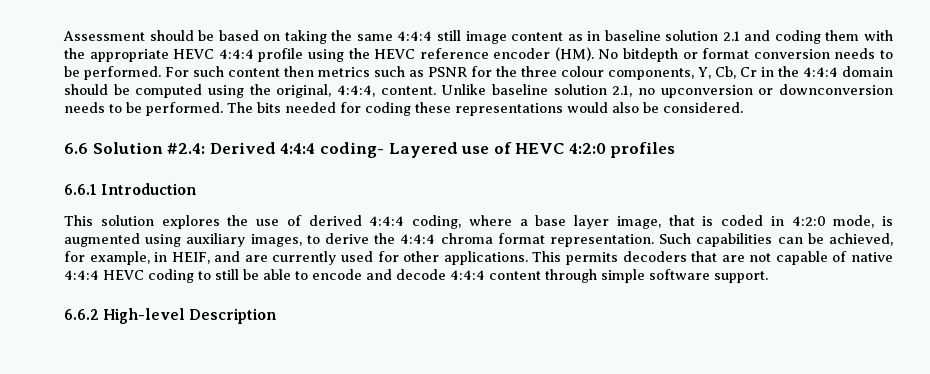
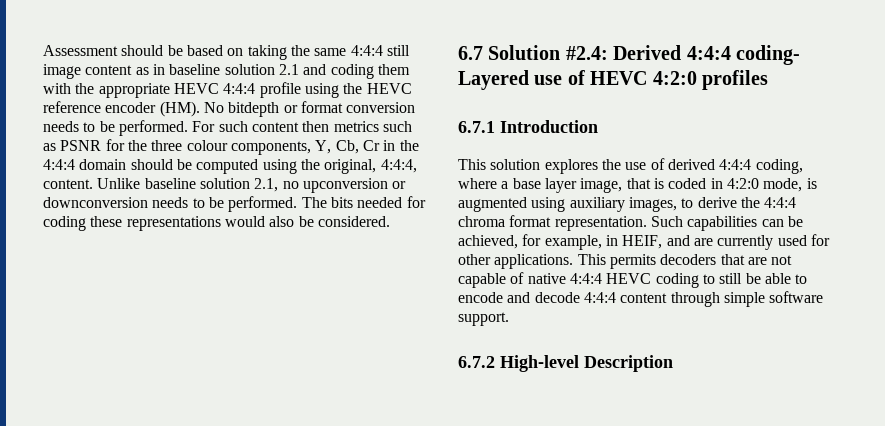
[64,143,88,154] 6.6 -> [458,46,483,60] 6.7
[64,184,97,195] 6.6.1 -> [458,121,495,133] 6.7.1
[64,309,99,320] 6.6.2 -> [458,356,495,368] 6.7.2

